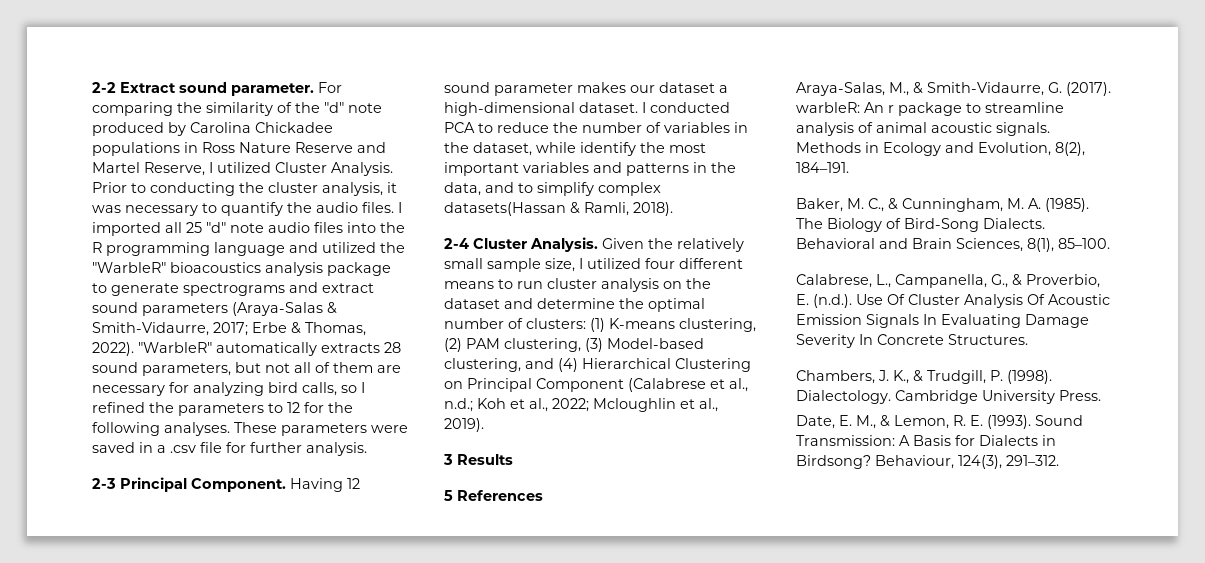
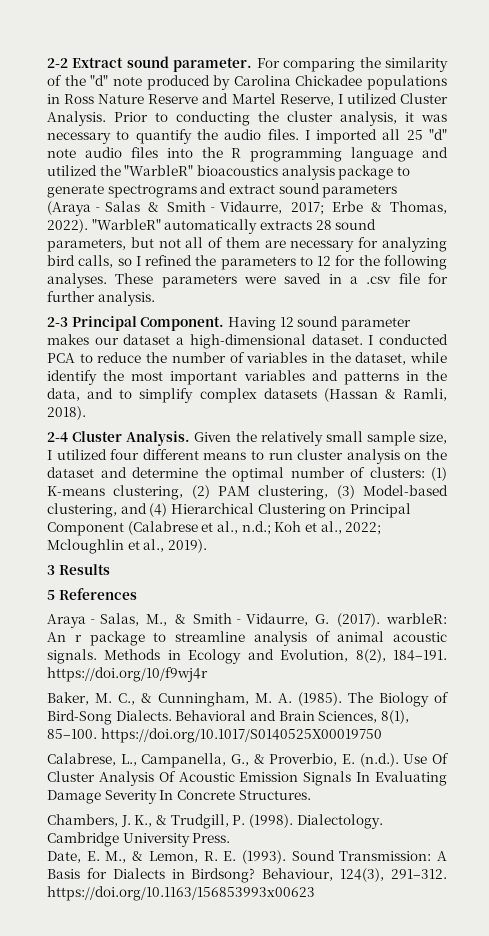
[444,202,566,216] datasets(Hassan -> [263,388,378,402] datasets (Hassan
(849, 167) none -> [47,667,208,682] https://doi.org/10/f9wj4r
(1110, 243) none -> [100,728,382,743] https://doi.org/10.1017/S0140525X00019750
(1059, 460) none -> [47,886,315,901] https://doi.org/10.1163/156853993x00623

